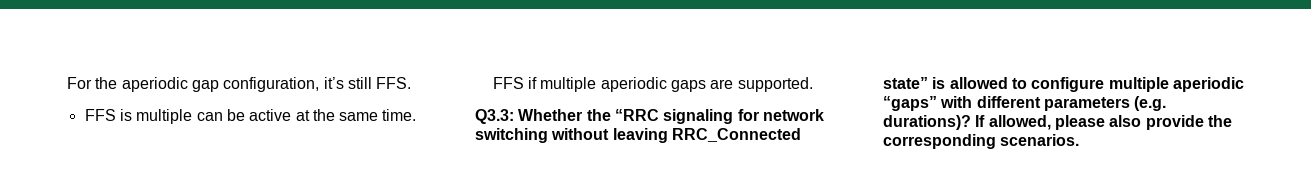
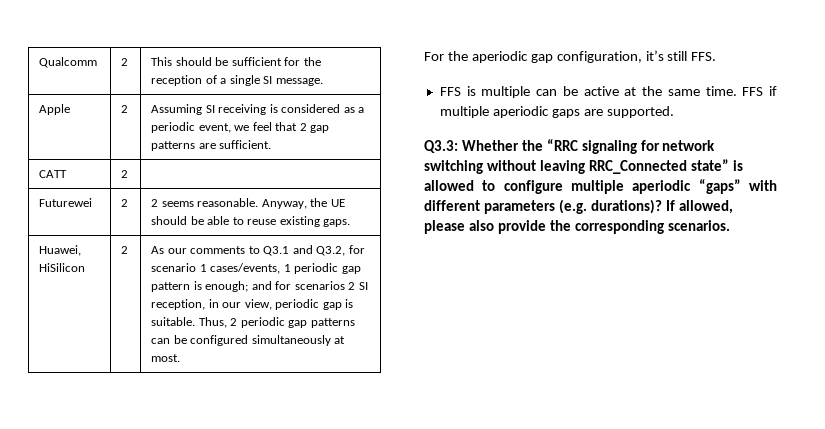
(67, 83) none -> [38,57,97,68] [120,58,128,66] [150,57,321,66] [150,75,323,86] [38,104,70,115] [120,105,128,113] [150,104,365,115] [150,122,330,133] [150,140,272,151] [38,170,67,178] [120,170,128,178] [38,198,92,207] [120,199,128,207] [150,198,345,209] [150,216,351,227] [38,245,81,256] [38,263,85,272] [120,246,128,254] [150,245,365,256] [150,263,361,274] [150,281,368,292] [150,299,354,310] [150,317,355,328] [150,335,346,346] [150,354,180,362] Qualcomm | 2 | This should be sufficient for the reception of a single SI message. // Apple | 2 | Assuming SI receiving is considered as a periodic event, we feel that 2 gap patterns are sufficient. // CATT | 2 | // Futurewei | 2 | 2 seems reasonable. Anyway, the UE should be able to reuse existing gaps. // Huawei, HiSilicon | 2 | As our comments to Q3.1 and Q3.2, for scenario 1 cases/events, 1 periodic gap pattern is enough; and for scenarios 2 SI reception, in our view, periodic gap is suitable. Thus, 2 periodic gap patterns can be configured simultaneously at most. //

